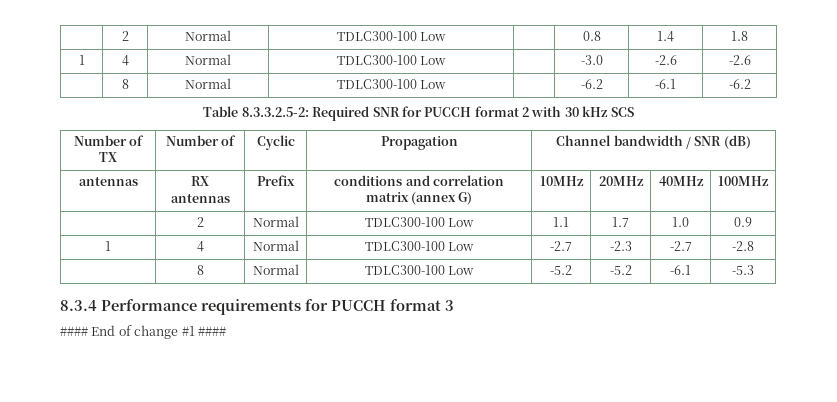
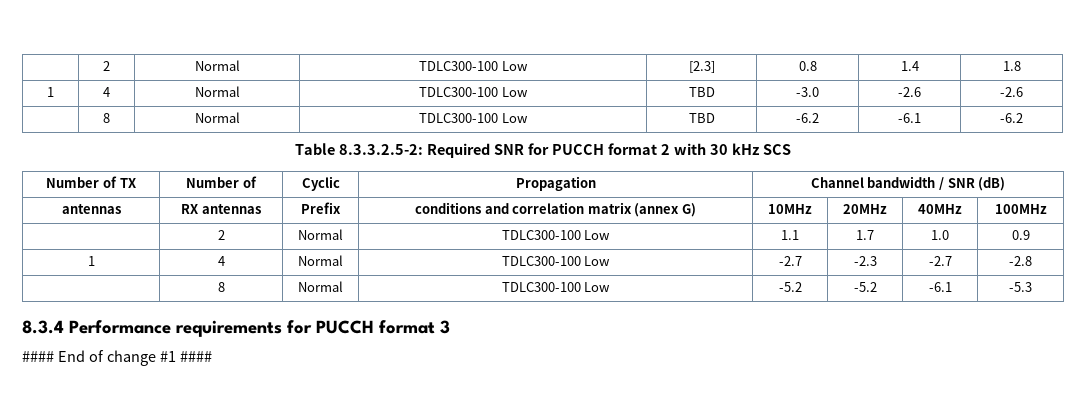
[121,31,129,41] [185,30,231,41] [336,31,447,41] | 2 | Normal | TDLC300-100 Low | -> [103,61,110,71] [194,60,240,71] [419,61,528,71] [688,61,715,73] | 2 | Normal | TDLC300-100 Low | [2.3]
(447, 60) none -> [688,87,715,97] TBD
(447, 84) none -> [688,113,715,123] TBD

